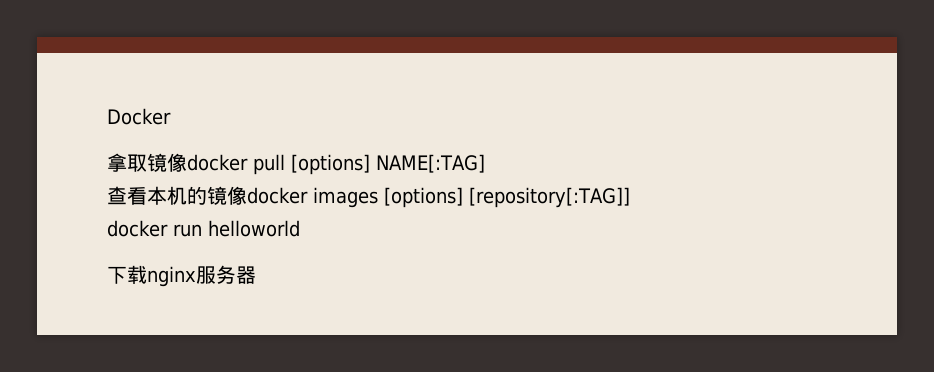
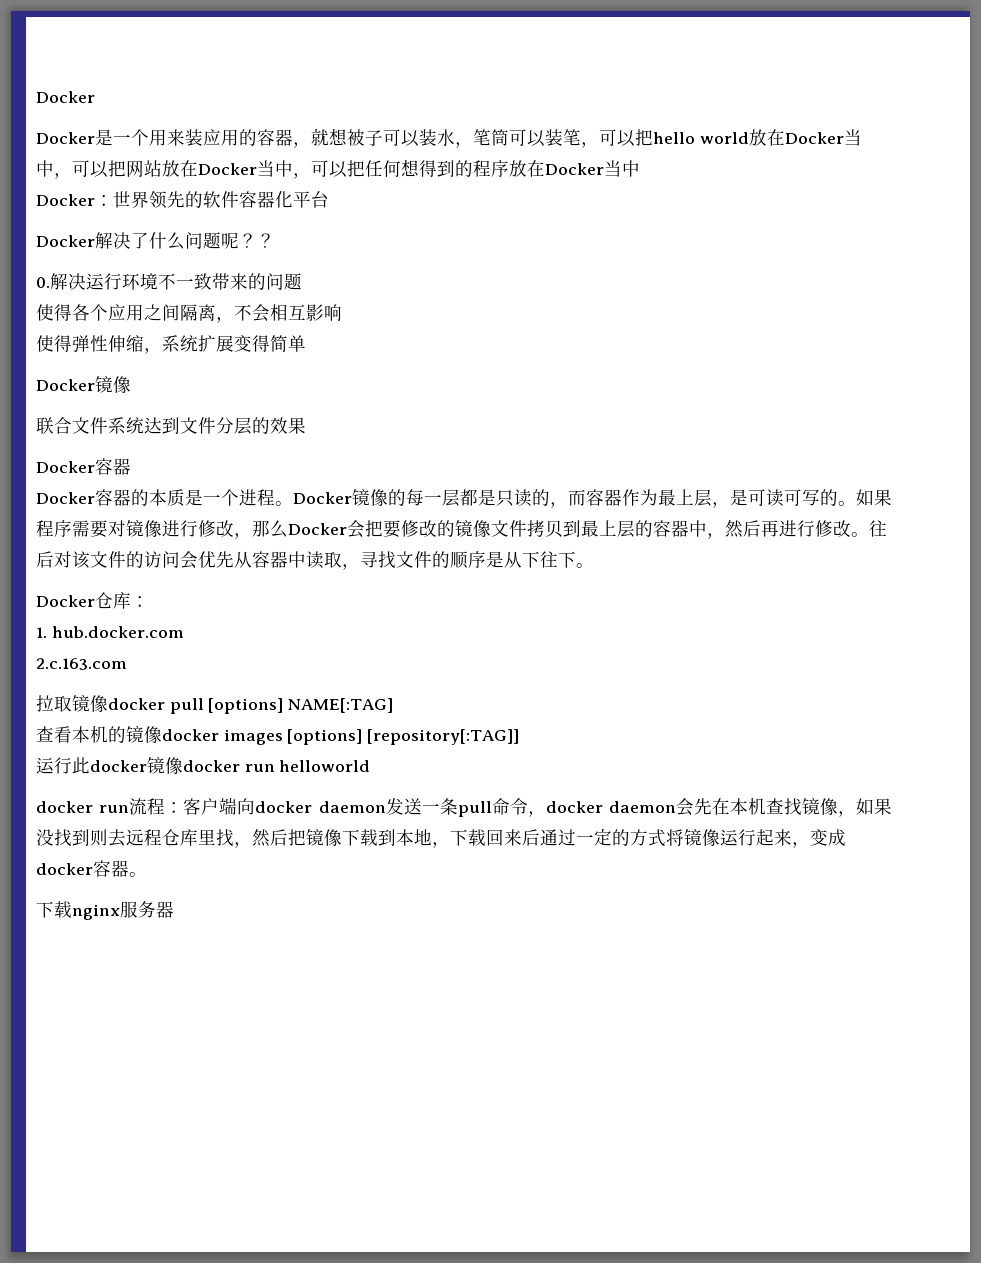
[107,153,127,172] 拿 -> [36,128,862,148] [36,159,640,179] [36,191,329,209] [36,232,275,250] [36,273,302,290] [36,304,342,323] [36,335,306,354] [36,375,131,394] [36,417,306,435] [36,458,131,475] [36,488,892,508] [36,519,887,539] [36,551,594,570] [36,592,149,609] [36,626,184,638] [36,658,127,670] [36,695,54,712] Docker是一个用来装应用的容器，就想被子可以装水，笔筒可以装笔，可以把hello world放在Docker当中，可以把网站放在Docker当中，可以把任何想得到的程序放在Docker当中 // Docker：世界领先的软件容器化平台 // Docker解决了什么问题呢？？ // 0.解决运行环境不一致带来的问题 // 使得各个应用之间隔离，不会相互影响 // 使得弹性伸缩，系统扩展变得简单 // Docker镜像 // 联合文件系统达到文件分层的效果 // Docker容器 // Docker容器的本质是一个进程。Docker镜像的每一层都是只读的，而容器作为最上层，是可读可写的。如果程序需要对镜像进行修改，那么Docker会把要修改的镜像文件拷贝到最上层的容器中，然后再进行修改。往后对该文件的访问会优先从容器中读取，寻找文件的顺序是从下往下。 // Docker仓库： // 1. hub.docker.com // 2.c.163.com // 拉
(630, 197) none -> [36,756,183,775] 运行此docker镜像
(300, 228) none -> [36,797,893,817] [36,828,846,848] [36,860,147,877] // docker run流程：客户端向docker daemon发送一条pull命令，docker daemon会先在本机查找镜像，如果没找到则去远程仓库里找，然后把镜像下载到本地，下载回来后通过一定的方式将镜像运行起来，变成docker容器。

